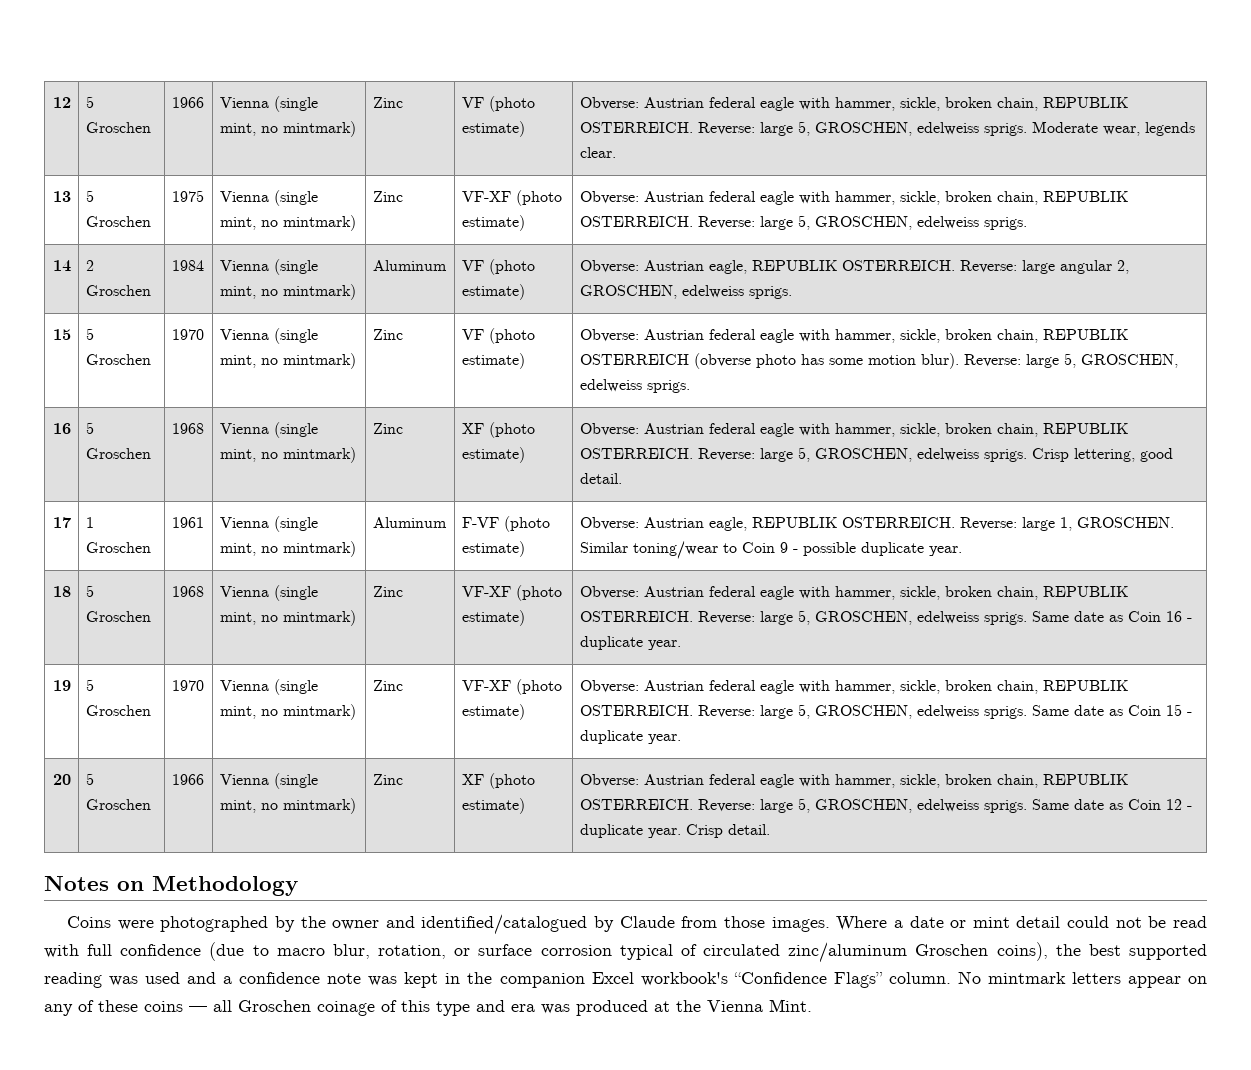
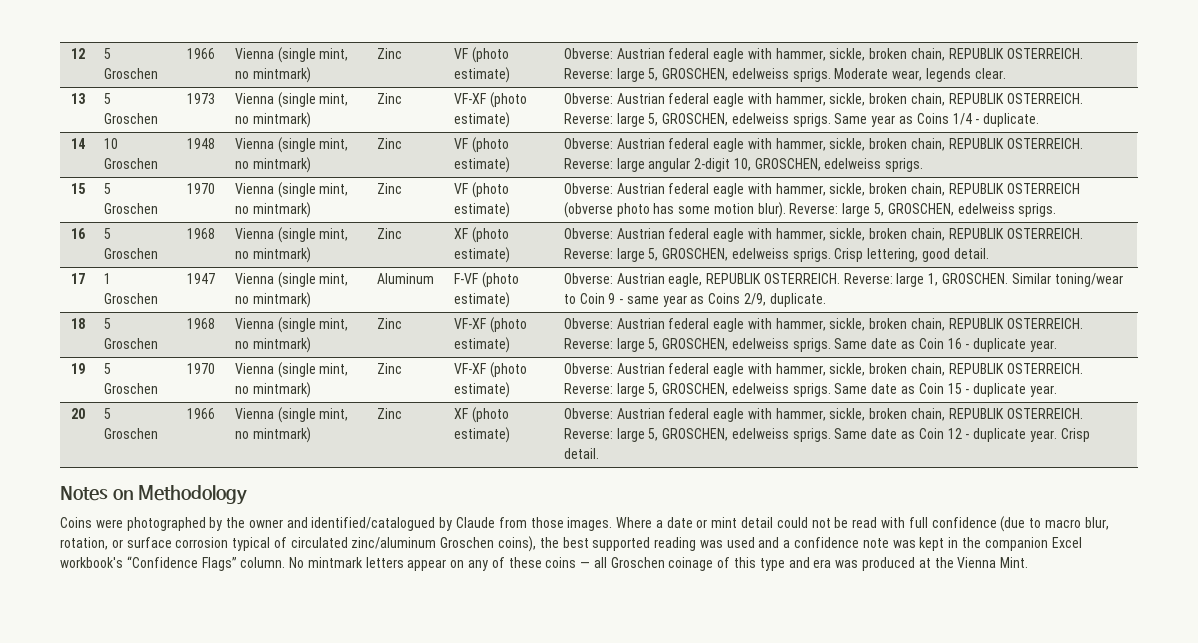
[171,190,204,202] 1975 -> [186,93,215,104] 1973
(1027, 223) none -> [834,113,1040,127] Same year as Coins 1/4 - duplicate.
[85,260,94,271] [85,285,151,296] [171,260,204,271] [219,259,318,275] [219,284,356,300] [372,260,447,271] [461,259,535,275] [461,284,525,300] [579,260,747,274] 2 Groschen | 1984 | Vienna (single mint, no mintmark) | Aluminum | VF (photo estimate) | Obverse: Austrian eagle, -> [103,138,118,149] [103,158,158,169] [186,138,215,149] [234,137,349,153] [234,157,311,173] [376,138,402,149] [453,137,509,153] [453,157,510,173] [563,138,946,152] 10 Groschen | 1948 | Vienna (single mint, no mintmark) | Zinc | VF (photo estimate) | Obverse: Austrian federal eagle with hammer, sickle, broken chain,
[1116,260,1129,274] 2, -> [694,158,751,172] 2-digit 10,
[171,517,204,528] 1961 -> [186,273,215,284] 1947
[802,542,962,556] possible duplicate year. -> [626,293,826,307] same year as Coins 2/9, duplicate.

